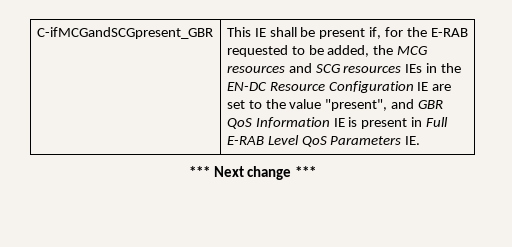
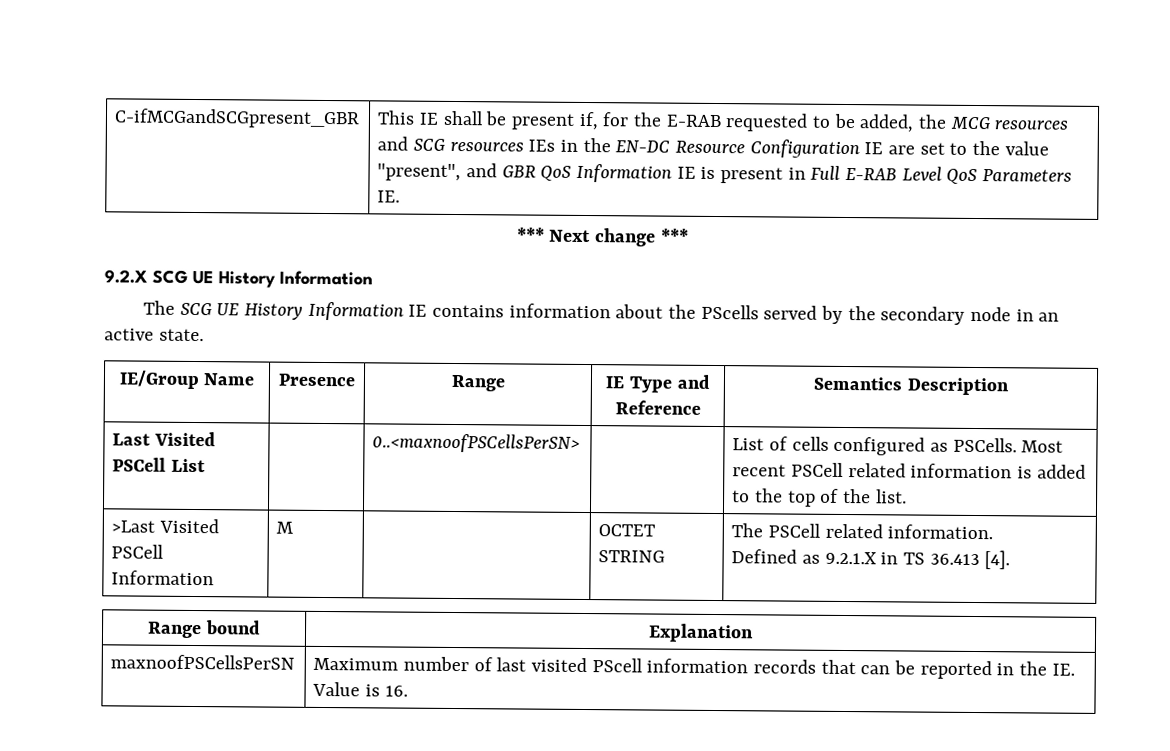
(317, 171) none -> [104,269,373,288] [142,300,1060,325] [104,328,204,342] [118,370,256,390] [278,373,356,387] [450,374,505,392] [605,374,711,393] [614,400,701,415] [813,376,1009,396] [112,431,216,447] [112,457,206,473] [372,433,581,453] [732,436,1064,456] [732,462,1086,479] [732,488,907,507] [111,518,219,534] [111,544,165,559] [111,570,215,586] [276,521,294,534] [598,524,656,537] [598,550,666,563] [731,523,994,540] [731,549,1011,570] [147,620,261,639] [648,623,754,643] [110,654,296,670] [313,656,1075,680] [312,681,408,697] // 9.2.X SCG UE History Information // The SCG UE History Information IE contains information about the PScells served by the secondary node in an active state. // IE/Group Name | Presence | Range | IE Type and Reference | Semantics Description // Last Visited PSCell List | | 0..<maxnoofPSCellsPerSN> | | List of cells configured as PSCells. Most recent PSCell related information is added to the top of the list. // >Last Visited PSCell Information | M | | OCTET STRING | The PSCell related information. // Defined as 9.2.1.X in TS 36.413 [4]. // Range bound | Explanation // maxnoofPSCellsPerSN | Maximum number of last visited PScell information records that can be reported in the IE. Value is 16.

